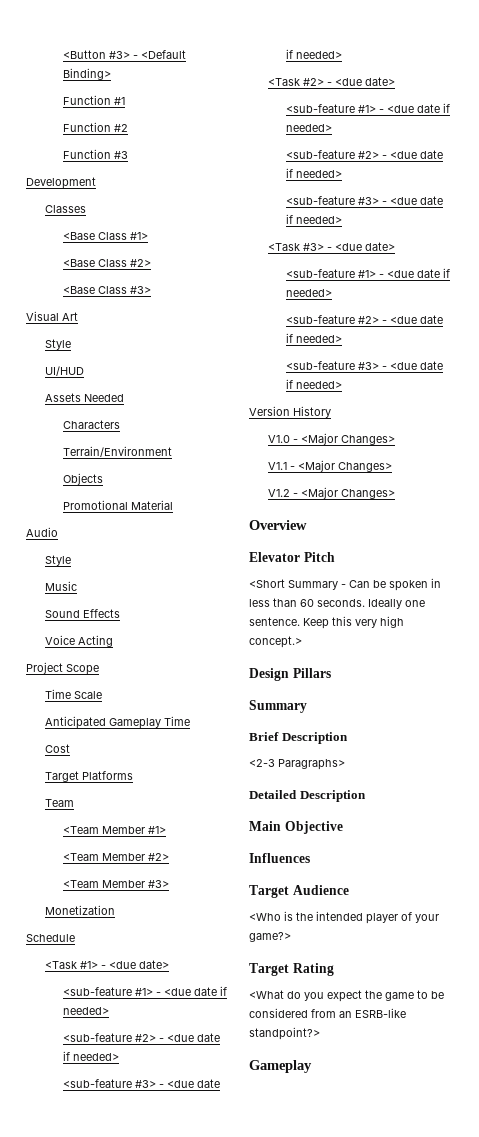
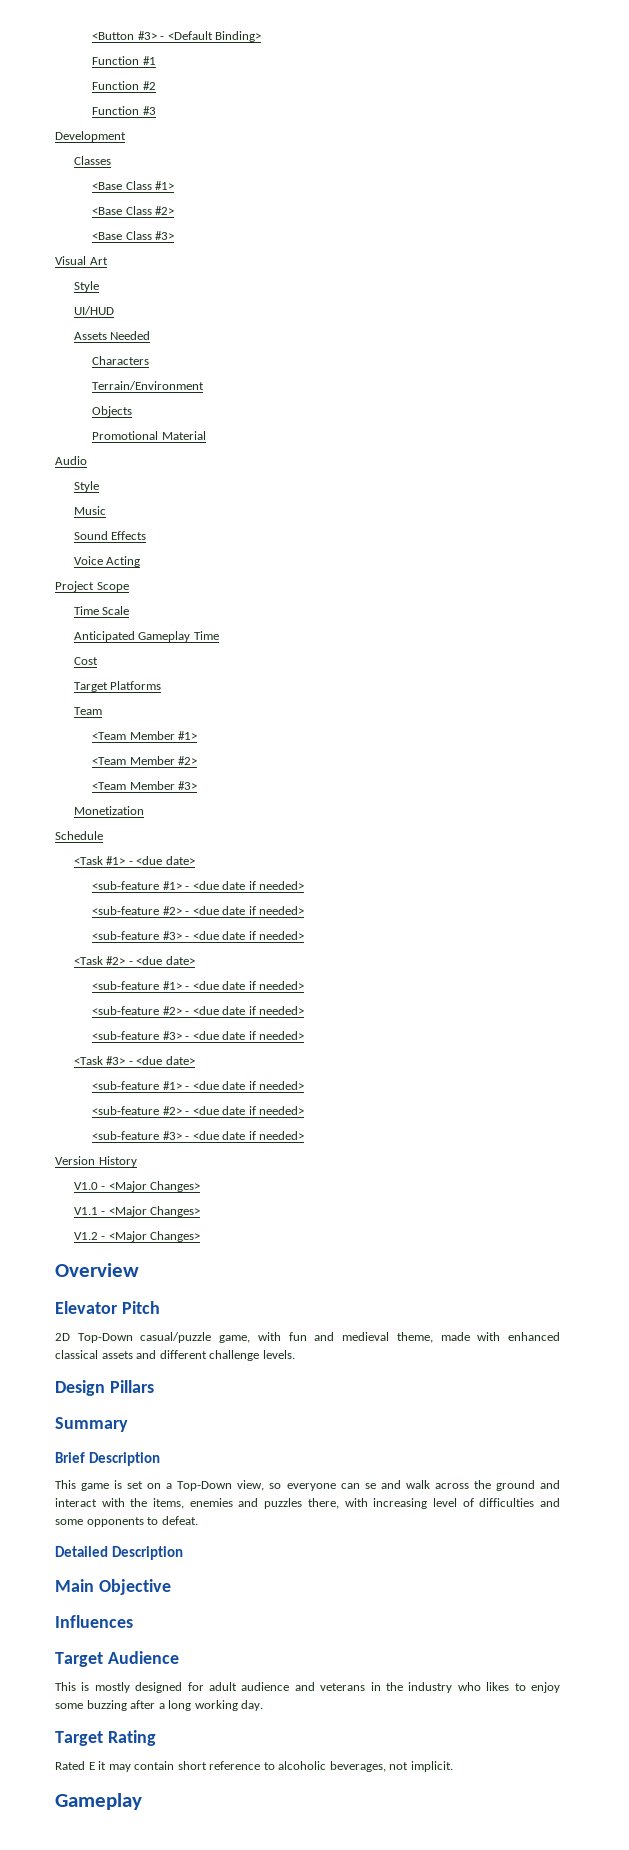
[249,578,441,591] [249,598,425,609] [249,616,404,629] [249,636,302,648] <Short Summary - Can be spoken in less than 60 seconds. Ideally one sentence. Keep this very high concept.> -> [55,1332,560,1343] [55,1350,295,1361] 2D Top-Down casual/puzzle game, with fun and medieval theme, made with enhanced classical assets and different challenge levels.
[249,759,345,770] <2-3 Paragraphs> -> [55,1480,560,1491] [55,1498,560,1509] [55,1516,198,1527] This game is set on a Top-Down view, so everyone can se and walk across the ground and interact with the items, enemies and puzzles there, with increasing level of difficulties and some opponents to defeat.
[249,911,439,924] [249,932,291,942] [249,963,334,976] [249,990,444,1002] [249,1008,406,1018] [249,1027,320,1040] <Who is the intended player of your game?> // Target Rating // <What do you expect the game to be considered from an ESRB-like standpoint?> -> [55,1682,560,1693] [55,1700,264,1711] [55,1730,156,1746] [55,1761,453,1772] This is mostly designed for adult audience and veterans in the industry who likes to enjoy some buzzing after a long working day. // Target Rating // Rated E it may contain short reference to alcoholic beverages, not implicit.

